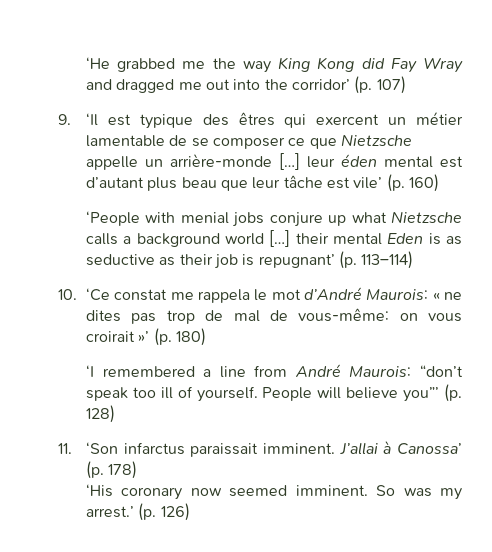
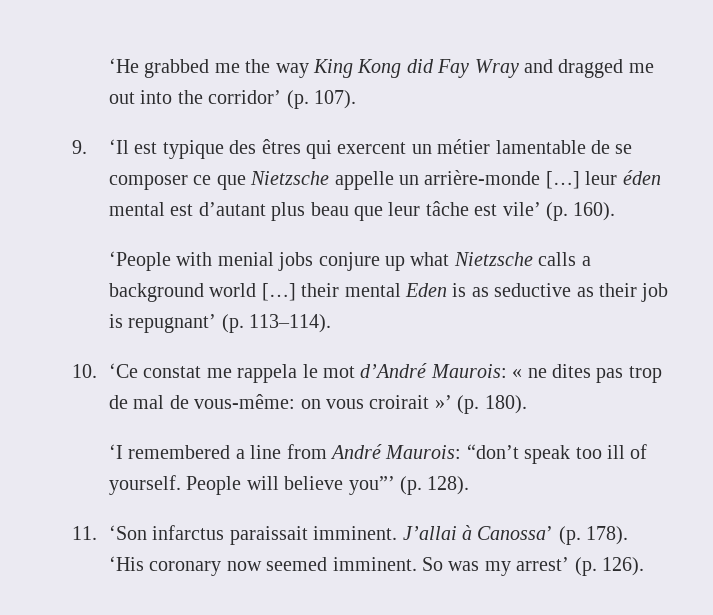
[376,76,406,94] 107) -> [313,90,356,109] 107).
[408,174,439,192] 160) -> [573,202,616,221] 160).
[361,251,414,269] 113–114) -> [249,314,332,333] 113–114).
[175,328,206,346] 180) -> [484,395,527,414] 180).
[85,405,115,423] 128) -> [427,476,470,495] 128).
[108,461,138,479] 178) -> [586,526,629,545] 178).
[85,503,190,521] arrest.’ (p. 126) -> [516,557,644,576] arrest’ (p. 126).

